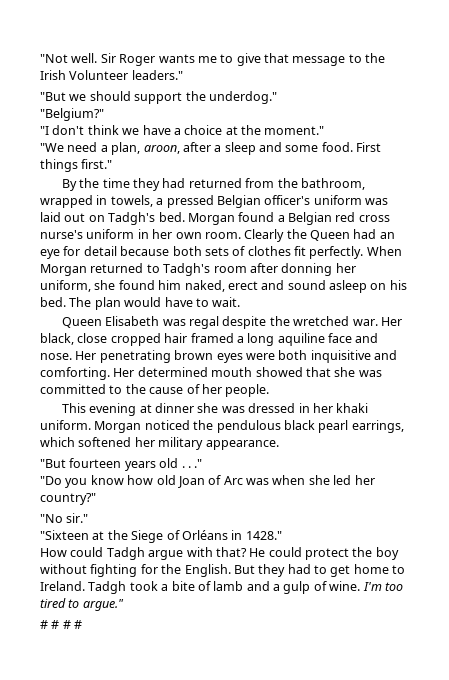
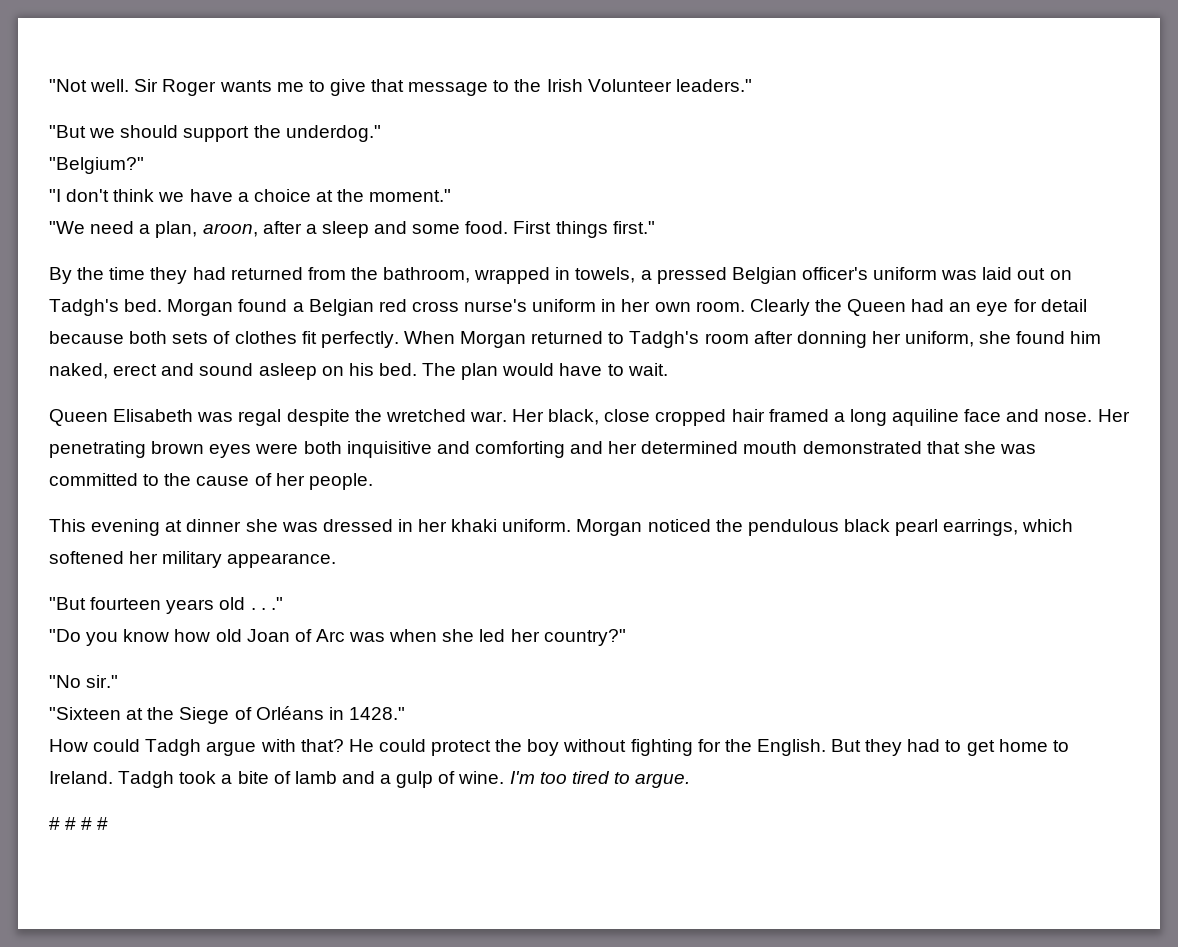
[40,367,135,380] comforting. Her -> [474,441,638,458] comforting and her
[255,367,303,377] showed -> [802,441,922,454] demonstrated
[82,599,124,611] argue." -> [635,773,691,788] argue.

